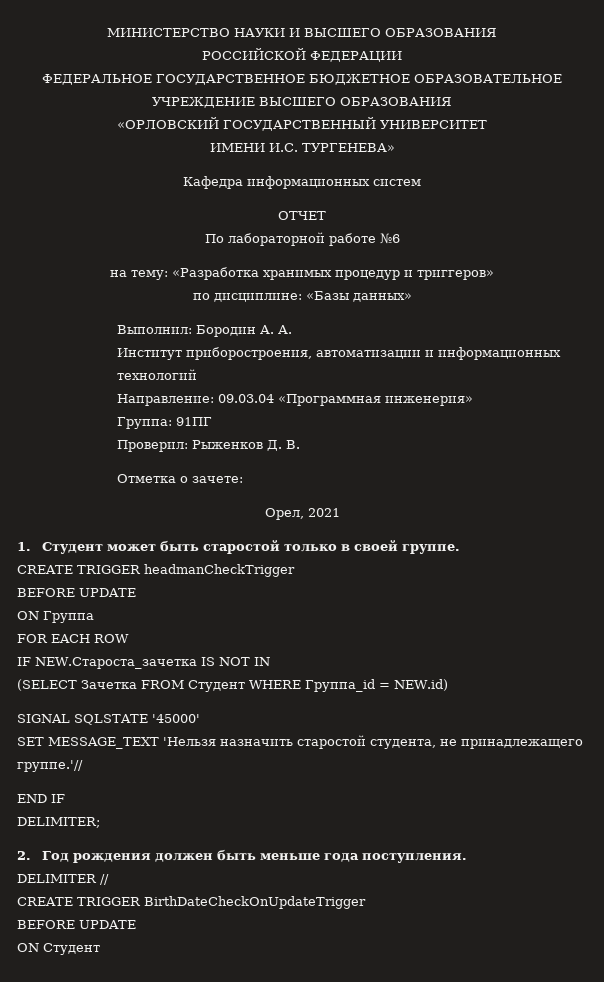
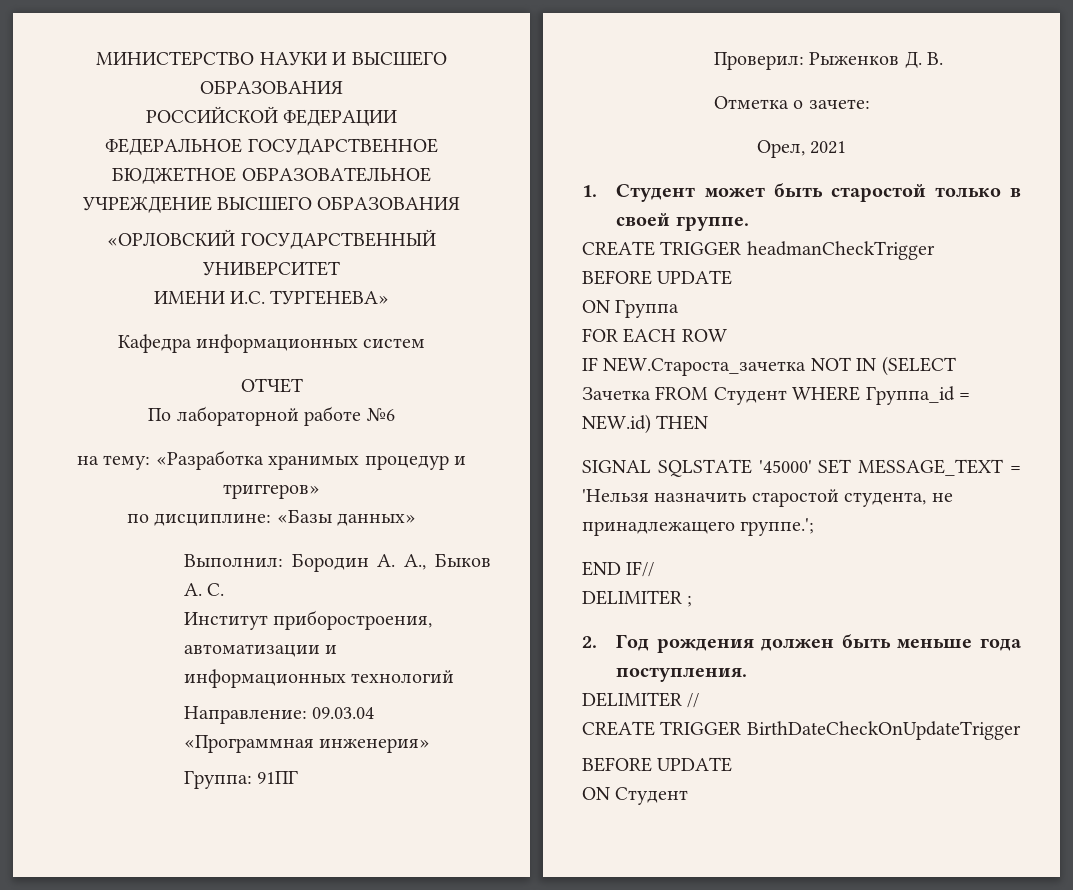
[278,325,293,334] А. -> [404,553,491,570] [183,583,225,596] А., Быков А. С.
[200,657,215,666] IS -> (807, 366) none
(270, 661) // -> (877, 364) none
(448, 685) none -> [656,415,709,430] THEN
(200, 718) // -> (812, 466) none
(159, 743) none -> [1010,466,1021,473] =
[17,760,83,772] группе.'// -> [740,518,815,536] группе.';
[51,794,65,803] [17,817,100,828] IF // DELIMITER; -> [626,561,655,577] [582,590,693,607] IF// // DELIMITER ;

